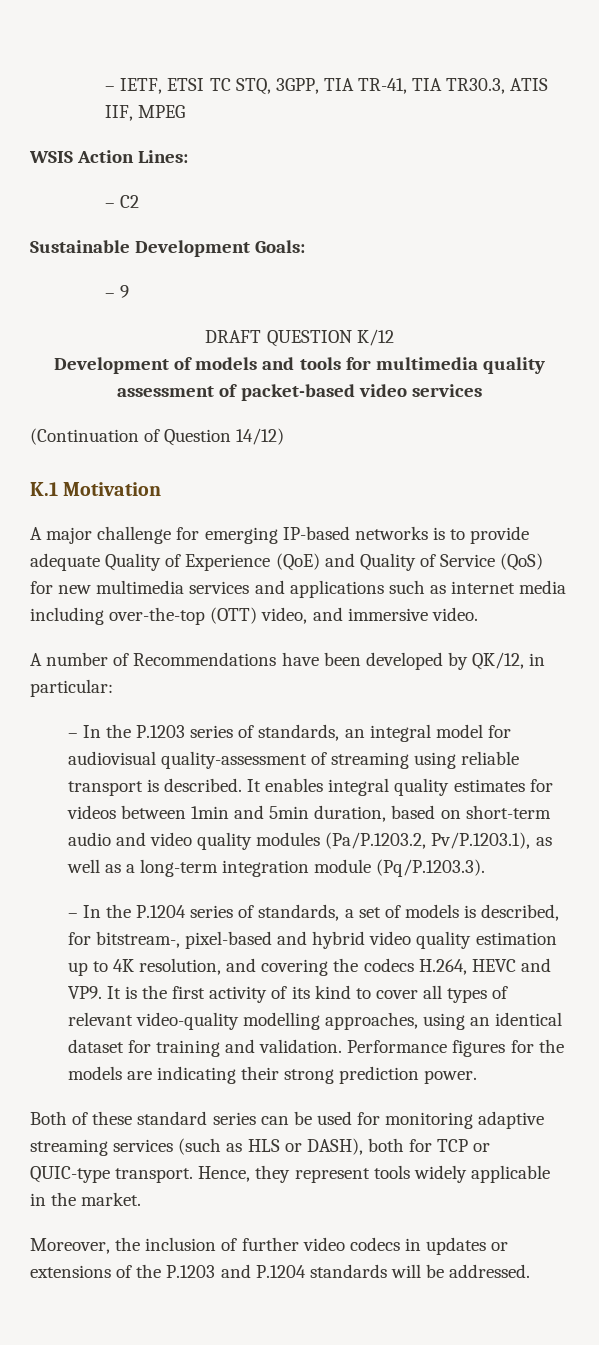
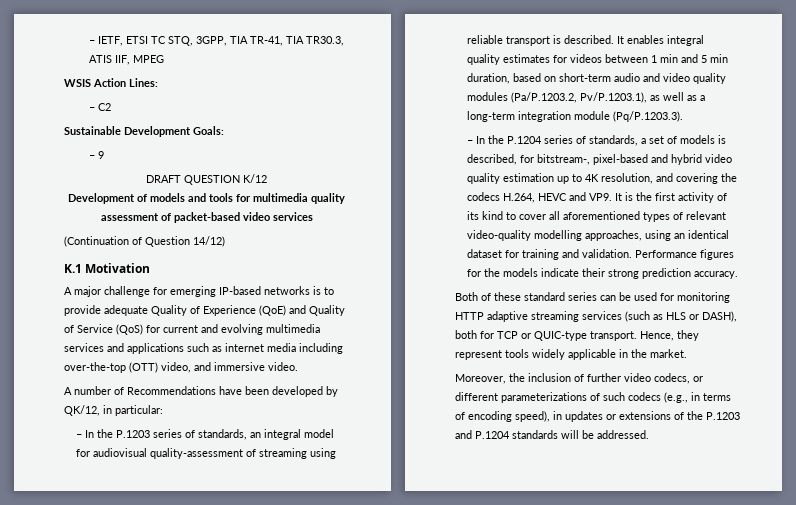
[58,585,92,594] new -> [163,324,263,335] current and evolving
[190,805,310,819] 1min and 5min -> [651,54,729,63] 1 min and 5 min
(443, 992) none -> [563,211,641,220] aforementioned
[126,1066,236,1084] are indicating -> [541,268,580,277] indicate
[424,1070,478,1084] power. -> [694,271,739,279] accuracy.
(474, 1120) none -> [455,312,484,320] HTTP
[349,1237,400,1251] codecs -> [654,373,703,384] [455,392,731,403] [455,411,550,422] codecs, or different parameterizations of such codecs (e.g., in terms of encoding speed),

